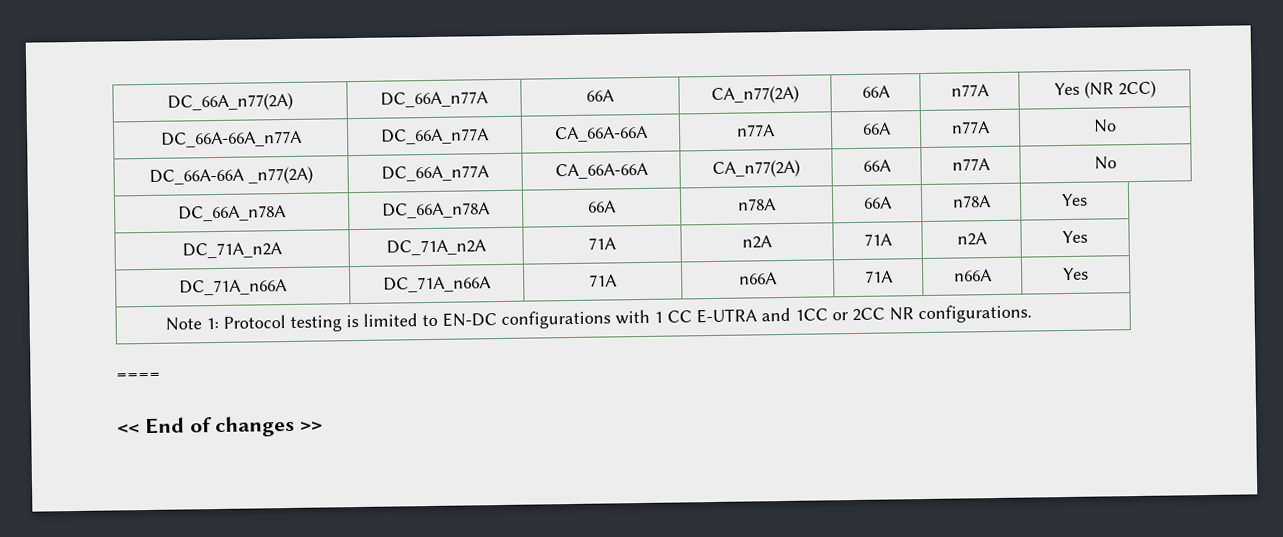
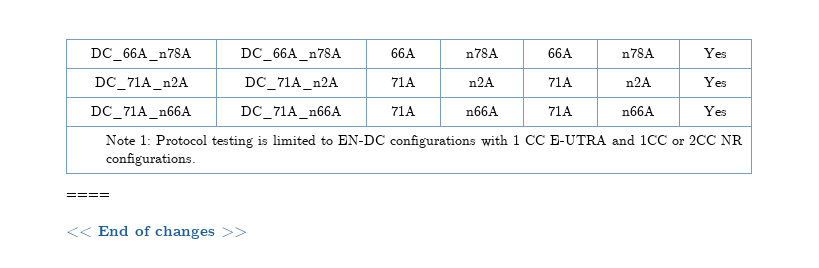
[167,92,293,112] [380,91,489,108] [586,89,615,102] [711,85,799,104] [861,85,891,98] [950,84,990,97] [1053,80,1156,99] [160,130,303,148] [381,128,490,145] [553,125,649,143] [736,124,776,137] [861,122,892,135] [950,121,991,134] [1093,119,1117,133] [149,166,313,185] [381,165,490,182] [554,162,649,180] [712,159,800,178] [862,159,892,172] [951,158,991,171] [1094,156,1117,170] DC_66A_n77(2A) | DC_66A_n77A | 66A | CA_n77(2A) | 66A | n77A | Yes (NR 2CC) // DC_66A-66A_n77A | DC_66A_n77A | CA_66A-66A | n77A | 66A | n77A | No // DC_66A-66A _n77(2A) | DC_66A_n77A | CA_66A-66A | CA_n77(2A) | 66A | n77A | No // -> (91, 54) none

